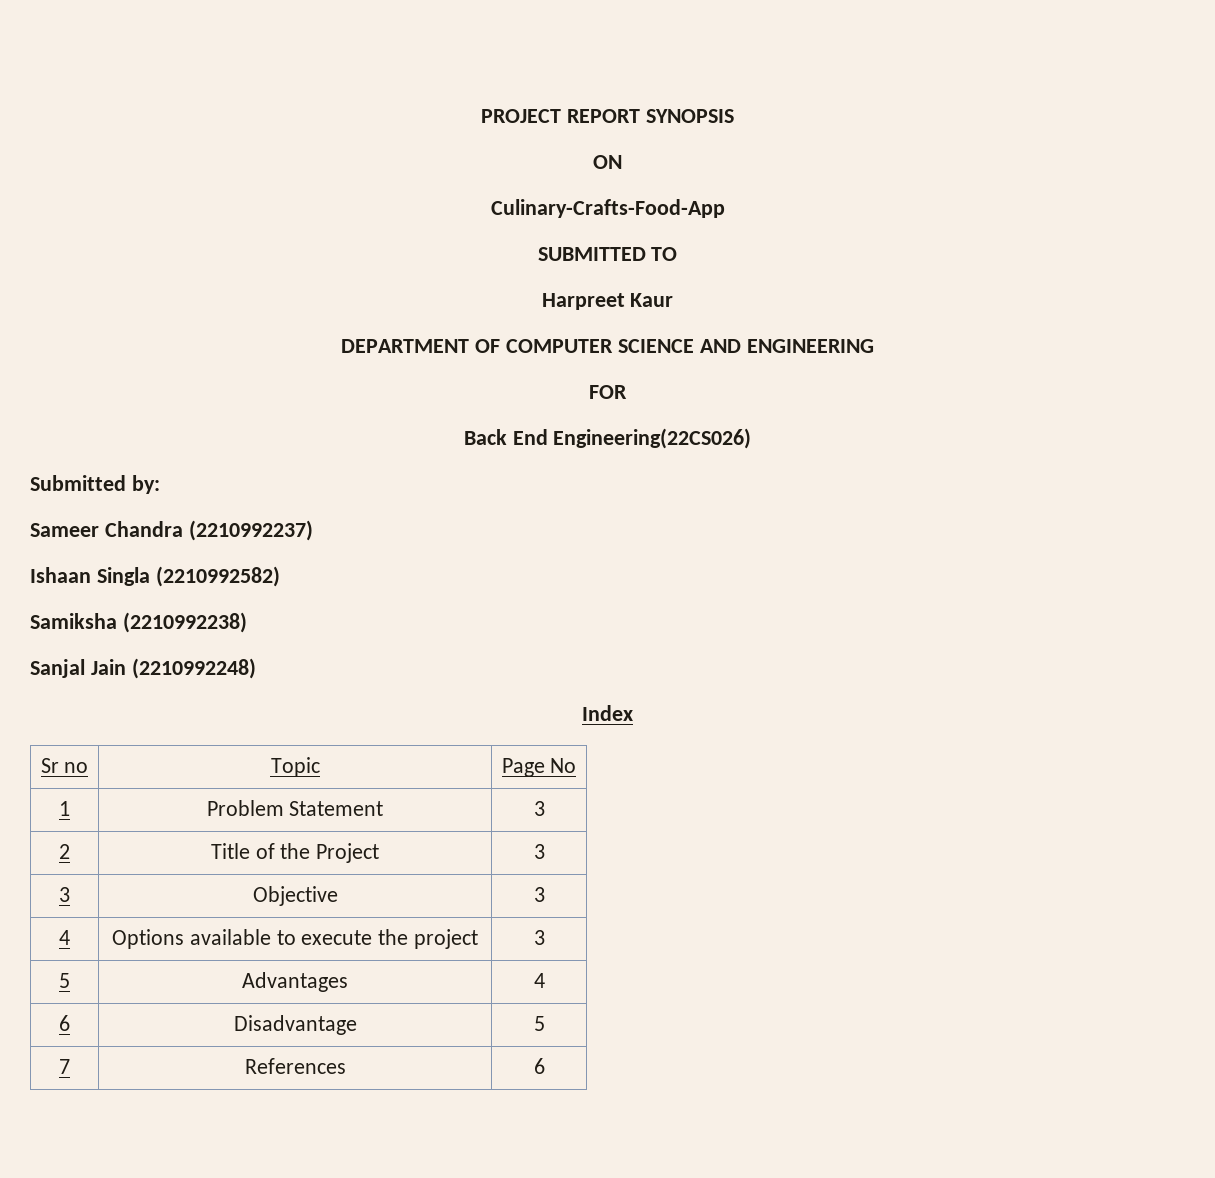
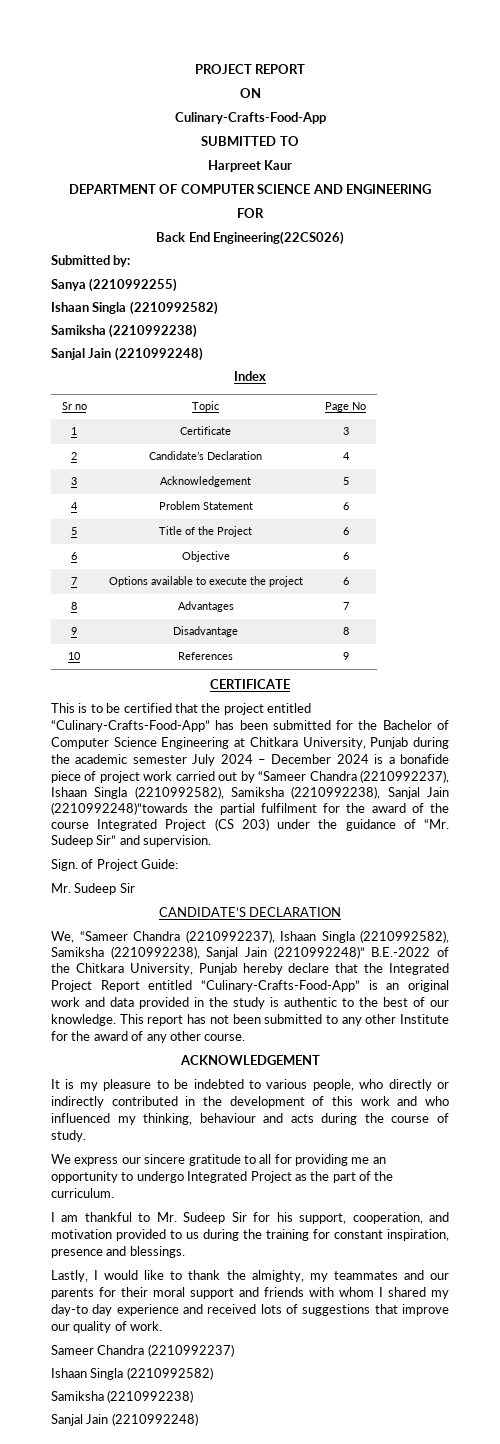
[645,109,734,123] SYNOPSIS -> (306, 69) none
[30,520,313,541] Sameer Chandra (2210992237) -> [51,278,178,292] Sanya (2210992255)
[206,800,384,816] Problem Statement -> [180,426,231,435] Certificate
(70, 851) none -> [149,451,262,460] [342,452,350,460] [71,477,77,485] [160,476,251,487] [342,477,349,485] [71,502,78,510] [158,501,253,510] [342,502,349,510] [71,527,77,535] | Candidate’s Declaration | 4 // 3 | Acknowledgement | 5 // 4 | Problem Statement | 6 // 5
[533,844,545,859] [59,887,70,902] 3 // 3 -> [342,527,349,535] [71,552,77,560] 6 // 6
[533,887,545,902] [59,930,70,945] 3 // 4 -> [342,552,349,560] [71,577,77,585] 6 // 7
[533,930,545,945] [59,973,70,988] 3 // 5 -> [342,577,349,585] [71,602,77,610] 6 // 8
[533,973,545,988] [59,1015,70,1031] 4 // 6 -> [342,602,349,610] [71,627,77,635] 7 // 9
[533,1016,545,1031] [59,1059,70,1074] 5 // 7 -> [342,627,349,635] [68,652,81,660] 8 // 10
[533,1058,545,1074] 6 -> [342,652,349,660] [210,679,290,689] [51,703,311,715] [51,720,449,732] [51,737,450,749] [51,754,449,766] [51,770,450,783] [51,786,449,799] [51,802,449,815] [51,818,450,831] [51,835,212,847] [51,859,179,871] [51,883,135,895] [158,907,342,917] [51,930,449,943] [51,946,449,959] [51,963,449,975] [51,980,450,992] [51,997,449,1009] [51,1014,449,1026] [51,1031,246,1043] [179,1055,320,1065] [51,1079,450,1091] [51,1096,450,1108] [51,1113,449,1125] [51,1130,86,1142] [51,1154,386,1166] [51,1171,394,1183] [51,1188,114,1198] [51,1212,449,1224] [51,1229,449,1241] [51,1246,185,1258] [51,1270,449,1282] [51,1287,449,1299] [51,1304,449,1316] [51,1321,163,1333] [51,1344,234,1357] [51,1367,213,1380] [51,1390,194,1403] [51,1413,198,1426] 9 // CERTIFICATE // This is to be certified that the project entitled “Culinary-Crafts-Food-App” has been submitted for the Bachelor of Computer Science Engineering at Chitkara University, Punjab during the academic semester July 2024 – December 2024 is a bonafide piece of project work carried out by “Sameer Chandra (2210992237), Ishaan Singla (2210992582), Samiksha (2210992238), Sanjal Jain (2210992248)”towards the partial fulfilment for the award of the course Integrated Project (CS 203) under the guidance of “Mr. Sudeep Sir” and supervision. // Sign. of Project Guide: // Mr. Sudeep Sir // CANDIDATE’S DECLARATION // We, “Sameer Chandra (2210992237), Ishaan Singla (2210992582), Samiksha (2210992238), Sanjal Jain (2210992248)” B.E.-2022 of the Chitkara University, Punjab hereby declare that the Integrated Project Report entitled “Culinary-Crafts-Food-App” is an original work and data provided in the study is authentic to the best of our knowledge. This report has not been submitted to any other Institute for the award of any other course. // ACKNOWLEDGEMENT // It is my pleasure to be indebted to various people, who directly or indirectly contributed in the development of this work and who influenced my thinking, behaviour and acts during the course of study. // We express our sincere gratitude to all for providing me an opportunity to undergo Integrated Project as the part of the curriculum. // I am thankful to Mr. Sudeep Sir for his support, cooperation, and motivation provided to us during the training for constant inspiration, presence and blessings. // Lastly, I would like to thank the almighty, my teammates and our parents for their moral support and friends with whom I shared my day-to day experience and received lots of suggestions that improve our quality of work. // Sameer Chandra (2210992237) // Ishaan Singla (2210992582) // Samiksha (2210992238) // Sanjal Jain (2210992248)

